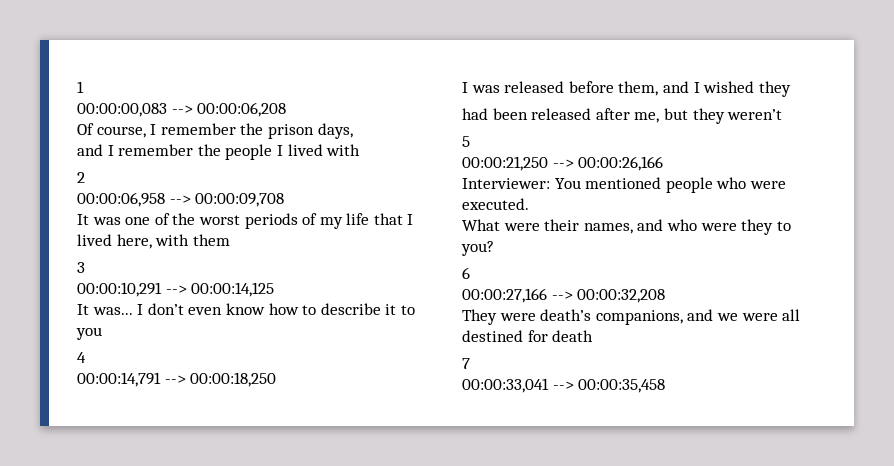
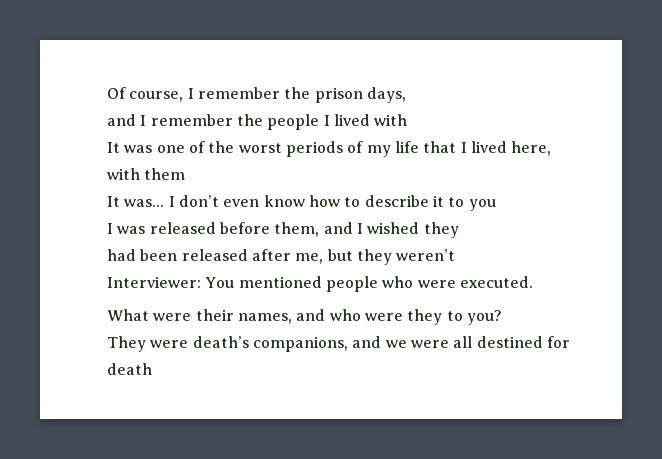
[77,81,84,93] [77,102,287,117] 1 // 00:00:00,083 --> 00:00:06,208 // -> (107, 93) none
[77,172,85,183] [77,192,285,207] // 2 // 00:00:06,958 --> 00:00:09,708 -> (408, 120) none
[77,262,85,273] [77,282,275,297] // 3 // 00:00:10,291 --> 00:00:14,125 -> (186, 174) none
[77,352,86,363] [77,372,277,387] // 4 // 00:00:14,791 --> 00:00:18,250 -> (496, 205) none
[462,136,470,147] [462,156,664,171] // 5 // 00:00:21,250 --> 00:00:26,166 -> (456, 255) none
[462,267,470,279] [462,288,666,303] // 6 // 00:00:27,166 --> 00:00:32,208 -> (502, 317) none
[462,358,470,369] [462,378,666,393] // 7 // 00:00:33,041 --> 00:00:35,458 -> (152, 369) none

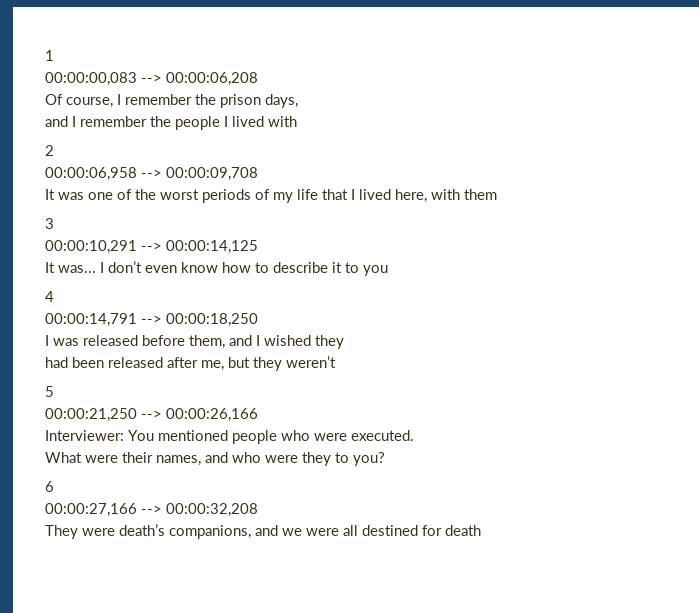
(107, 93) none -> [45,50,54,61] [45,72,258,86] 1 // 00:00:00,083 --> 00:00:06,208 //
(408, 120) none -> [45,145,54,156] [45,167,258,181] // 2 // 00:00:06,958 --> 00:00:09,708
(186, 174) none -> [45,218,54,229] [45,240,258,254] // 3 // 00:00:10,291 --> 00:00:14,125
(496, 205) none -> [45,291,54,302] [45,313,258,327] // 4 // 00:00:14,791 --> 00:00:18,250
(456, 255) none -> [45,386,54,397] [45,408,258,422] // 5 // 00:00:21,250 --> 00:00:26,166
(502, 317) none -> [45,481,54,492] [45,503,258,517] // 6 // 00:00:27,166 --> 00:00:32,208

